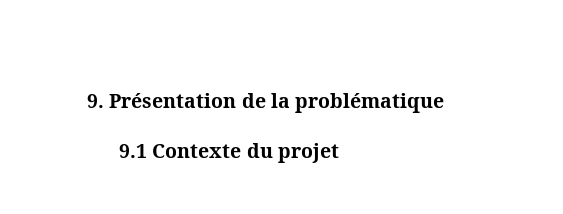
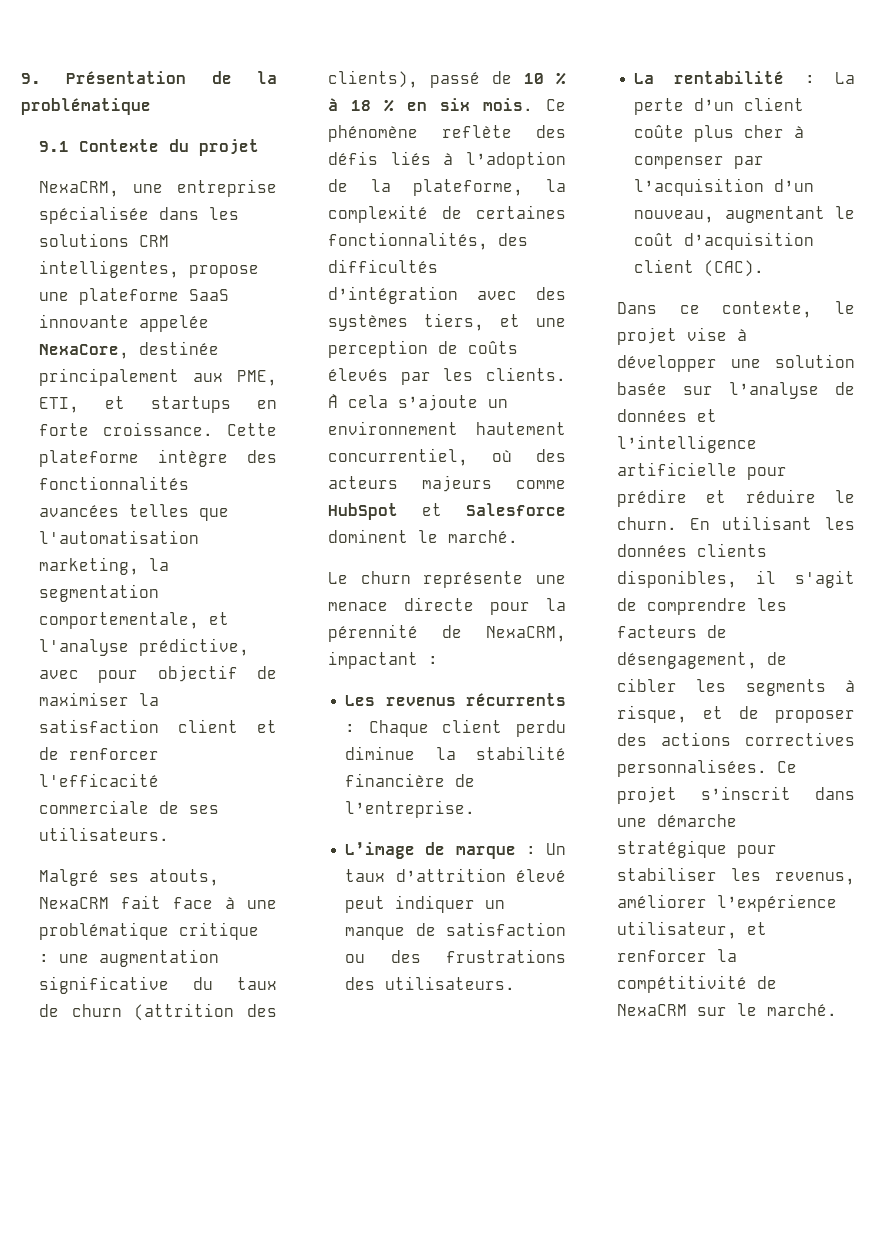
(339, 153) none -> [39,179,277,197] [39,206,240,224] [39,233,170,247] [39,260,260,278] [39,288,230,305] [39,314,210,332] [39,341,220,359] [39,368,277,386] [39,396,277,413] [39,422,277,436] [39,449,277,467] [39,476,190,490] [39,504,230,521] [39,530,200,544] [39,557,170,575] [39,584,160,602] [39,612,230,629] [39,638,250,656] [39,665,277,683] [39,692,160,706] [39,719,277,733] [39,747,160,760] [39,773,160,787] [39,800,220,814] [39,827,170,841] [39,869,220,886] [39,895,277,909] [39,922,260,940] [39,949,220,967] [39,976,277,994] [39,1003,277,1021] [328,70,566,88] [328,98,566,112] [328,125,566,142] [328,151,566,169] [328,179,566,196] [328,205,566,223] [328,232,529,250] [328,259,439,273] [328,286,566,304] [328,313,566,331] [328,340,519,358] [328,367,566,385] [328,394,509,411] [328,421,566,435] [328,448,566,466] [328,475,566,492] [328,503,566,520] [328,529,519,543] [328,571,566,588] [328,597,566,615] [328,624,566,642] [328,651,439,669] [345,693,566,706] [345,719,566,737] [345,746,566,760] [345,773,476,787] [345,800,476,818] [345,842,566,859] [345,868,566,882] [345,895,506,913] [345,922,566,940] [345,949,566,963] [345,976,516,990] [634,71,855,84] [634,97,805,115] [634,125,805,142] [634,156,765,169] [634,178,815,196] [634,206,855,223] [634,232,815,250] [634,259,765,277] [617,301,855,318] [617,327,748,345] [617,354,855,372] [617,382,855,399] [617,409,718,422] [617,435,758,453] [617,462,788,480] [617,489,855,507] [617,516,855,530] [617,543,768,557] [617,570,855,588] [617,598,788,615] [617,625,728,638] [617,652,788,669] [617,678,855,696] [617,705,855,723] [617,732,855,746] [617,759,798,777] [617,786,855,804] [617,814,738,827] [617,840,778,858] [617,867,855,885] [617,894,838,912] [617,921,768,939] [617,949,738,962] [617,975,778,993] [617,1003,838,1016] // NexaCRM, une entreprise spécialisée dans les solutions CRM intelligentes, propose une plateforme SaaS innovante appelée NexaCore, destinée principalement aux PME, ETI, et startups en forte croissance. Cette plateforme intègre des fonctionnalités avancées telles que l'automatisation marketing, la segmentation comportementale, et l'analyse prédictive, avec pour objectif de maximiser la satisfaction client et de renforcer l'efficacité commerciale de ses utilisateurs. // Malgré ses atouts, NexaCRM fait face à une problématique critique : une augmentation significative du taux de churn (attrition des clients), passé de 10 % à 18 % en six mois. Ce phénomène reflète des défis liés à l’adoption de la plateforme, la complexité de certaines fonctionnalités, des difficultés d’intégration avec des systèmes tiers, et une perception de coûts élevés par les clients. À cela s’ajoute un environnement hautement concurrentiel, où des acteurs majeurs comme HubSpot et Salesforce dominent le marché. // Le churn représente une menace directe pour la pérennité de NexaCRM, impactant : // Les revenus récurrents : Chaque client perdu diminue la stabilité financière de l’entreprise. // L’image de marque : Un taux d’attrition élevé peut indiquer un manque de satisfaction ou des frustrations des utilisateurs. // La rentabilité : La perte d’un client coûte plus cher à compenser par l’acquisition d’un nouveau, augmentant le coût d’acquisition client (CAC). // Dans ce contexte, le projet vise à développer une solution basée sur l’analyse de données et l’intelligence artificielle pour prédire et réduire le churn. En utilisant les données clients disponibles, il s'agit de comprendre les facteurs de désengagement, de cibler les segments à risque, et de proposer des actions correctives personnalisées. Ce projet s’inscrit dans une démarche stratégique pour stabiliser les revenus, améliorer l’expérience utilisateur, et renforcer la compétitivité de NexaCRM sur le marché.

